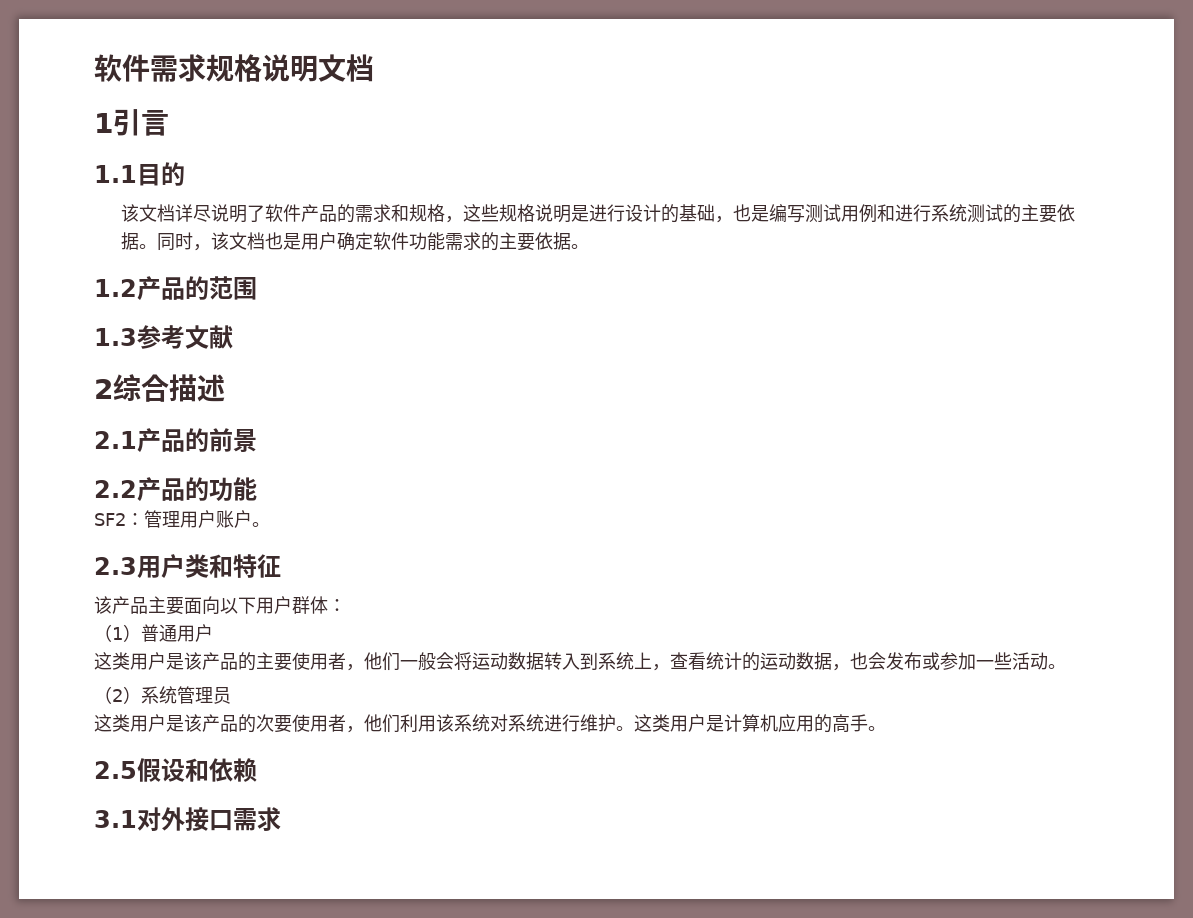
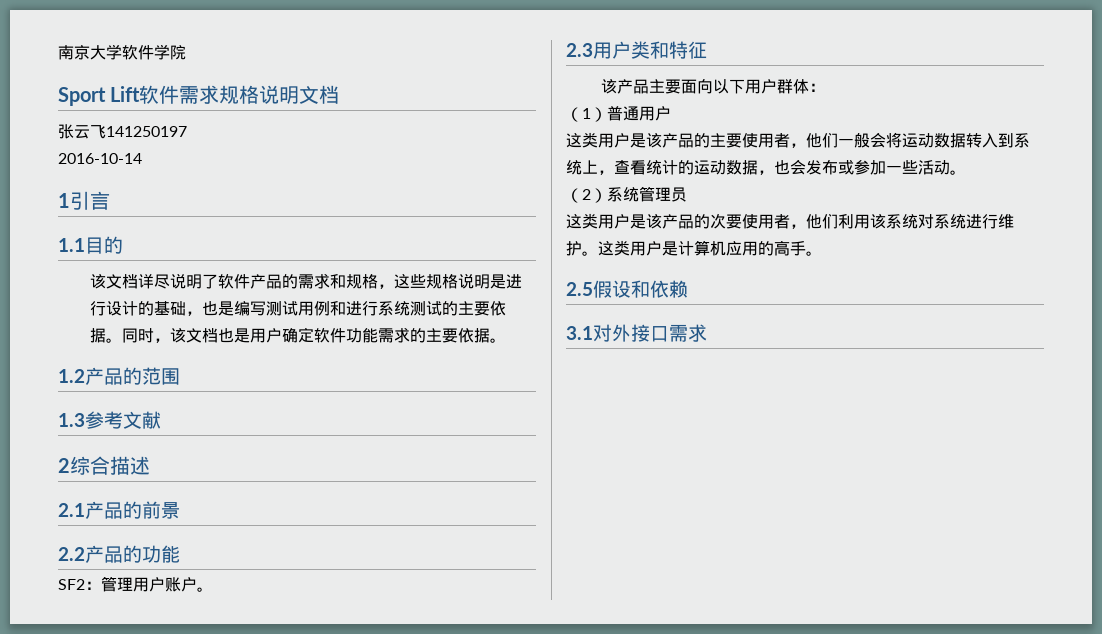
(94, 68) none -> [58,44,186,60] [58,86,141,106] 南京大学软件学院 // Sport Lift
(374, 68) none -> [58,124,187,139] [58,153,142,164] // 张云飞141250197 // 2016-10-14

